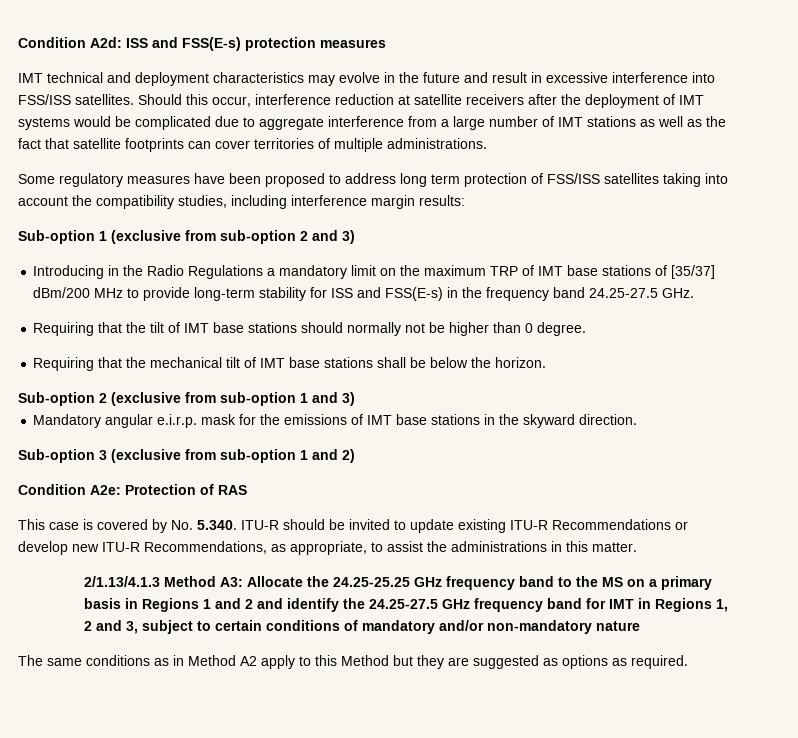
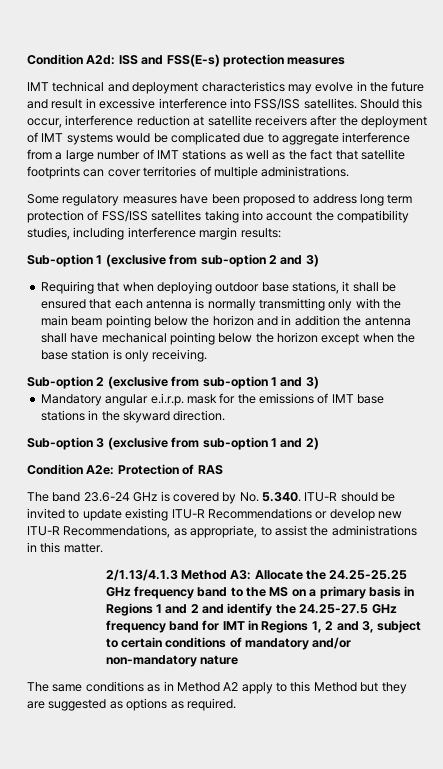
[33,265,716,279] [33,287,695,301] [33,322,587,336] [33,357,547,371] Introducing in the Radio Regulations a mandatory limit on the maximum TRP of IMT base stations of [35/37] dBm/200 MHz to provide long-term stability for ISS and FSS(E-s) in the frequency band 24.25-27.5 GHz. // Requiring that the tilt of IMT base stations should normally not be higher than 0 degree. // Requiring that the mechanical tilt of IMT base stations shall be below the horizon. -> [40,281,397,294] [40,298,402,311] [40,315,411,328] [40,332,416,345] [40,349,208,362] Requiring that when deploying outdoor base stations, it shall be ensured that each antenna is normally transmitting only with the main beam pointing below the horizon and in addition the antenna shall have mechanical pointing below the horizon except when the base station is only receiving.
[18,519,79,530] This case -> [27,492,158,502] The band 23.6-24 GHz

